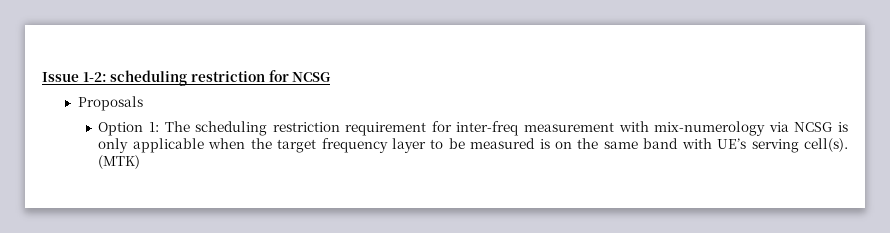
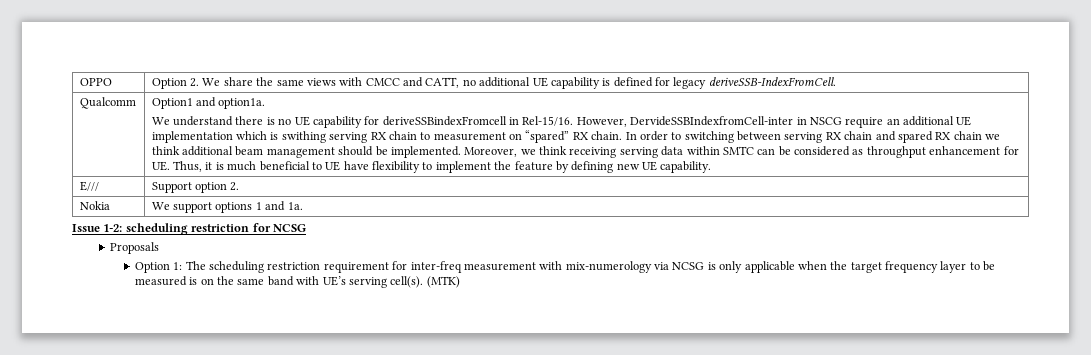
(42, 77) none -> [79,78,112,86] [151,77,836,89] [79,97,136,109] [151,97,266,109] [151,116,972,128] [151,130,1001,143] [151,146,1019,158] [151,161,712,173] [79,181,99,191] [151,182,240,193] [79,201,110,210] [151,201,303,213] OPPO | Option 2. We share the same views with CMCC and CATT, no additional UE capability is defined for legacy deriveSSB-IndexFromCell. // Qualcomm | Option1 and option1a. // We understand there is no UE capability for deriveSSBindexFromcell in Rel-15/16. However, DervideSSBIndexfromCell-inter in NSCG require an additional UE implementation which is swithing serving RX chain to measurement on “spared” RX chain. In order to switching between serving RX chain and spared RX chain we think additional beam management should be implemented. Moreover, we think receiving serving data within SMTC can be considered as throughput enhancement for UE. Thus, it is much beneficial to UE have flexibility to implement the feature by defining new UE capability. // E/// | Support option 2. // Nokia | We support options 1 and 1a. //

